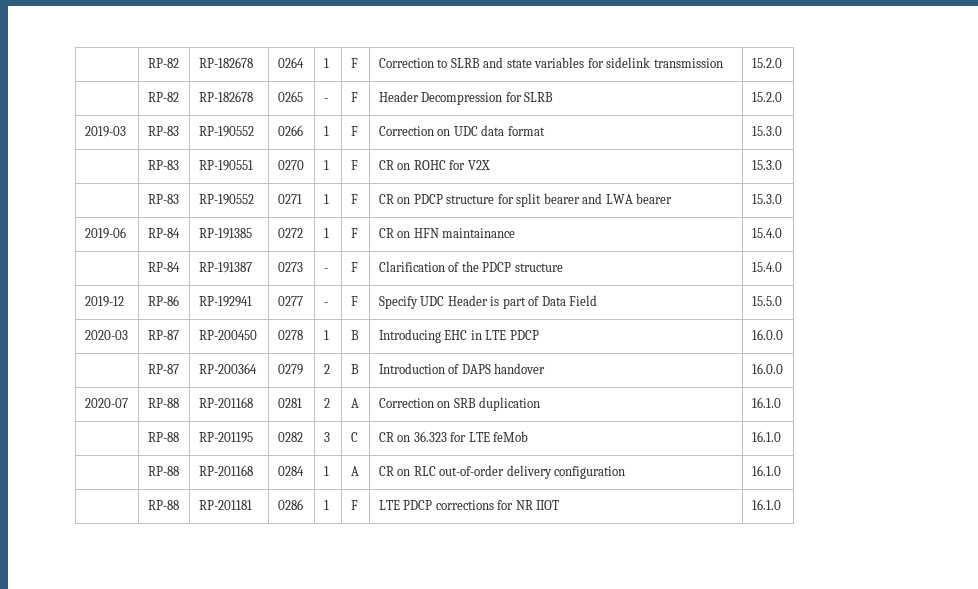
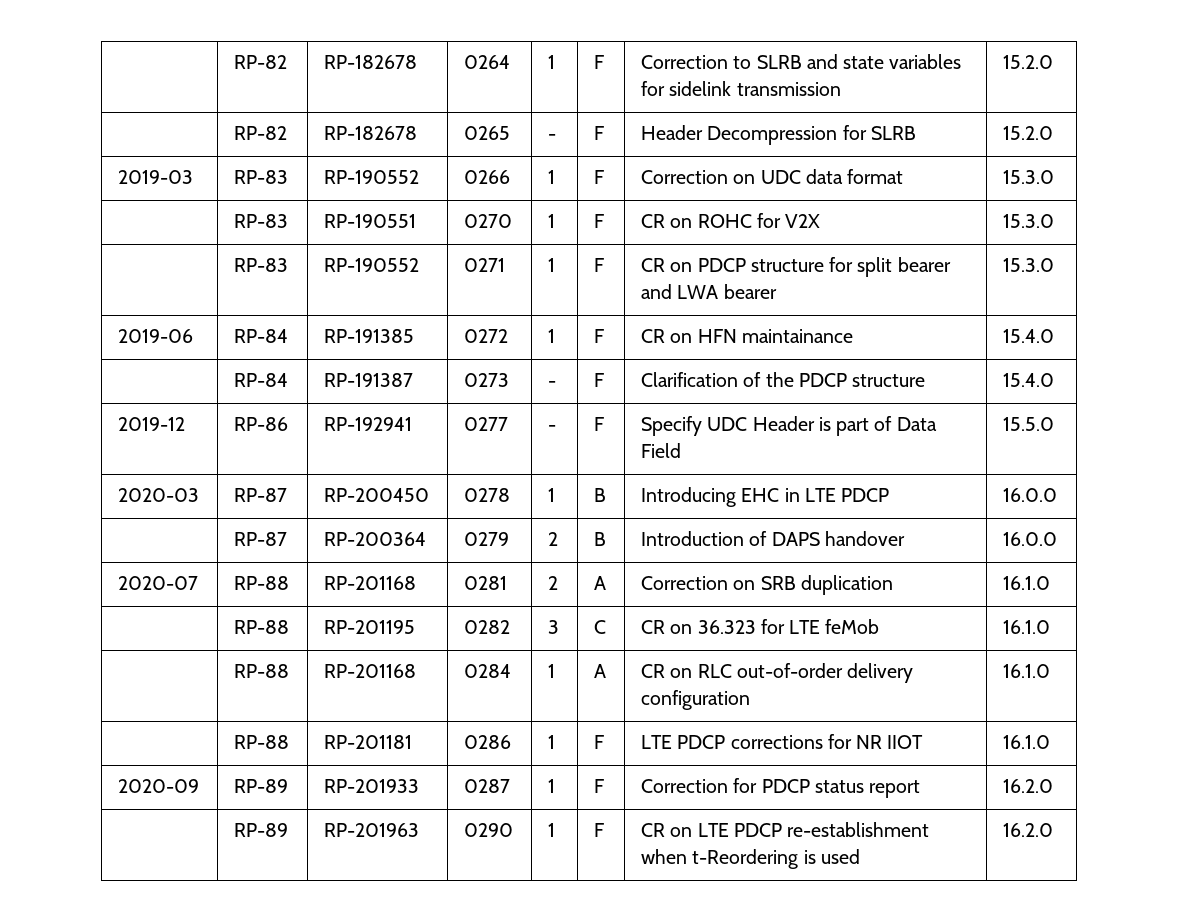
(781, 504) none -> [118,779,200,793] [234,779,289,793] [324,779,420,793] [464,779,511,793] [548,779,556,793] [594,779,605,793] [641,778,921,798] [1003,779,1054,793] [234,823,289,837] [324,823,420,837] [464,823,514,837] [548,823,556,837] [594,823,605,837] [641,822,930,837] [641,849,860,869] [1003,823,1054,837] // 2020-09 | RP-89 | RP-201933 | 0287 | 1 | F | Correction for PDCP status report | 16.2.0 // | RP-89 | RP-201963 | 0290 | 1 | F | CR on LTE PDCP re-establishment when t-Reordering is used | 16.2.0

